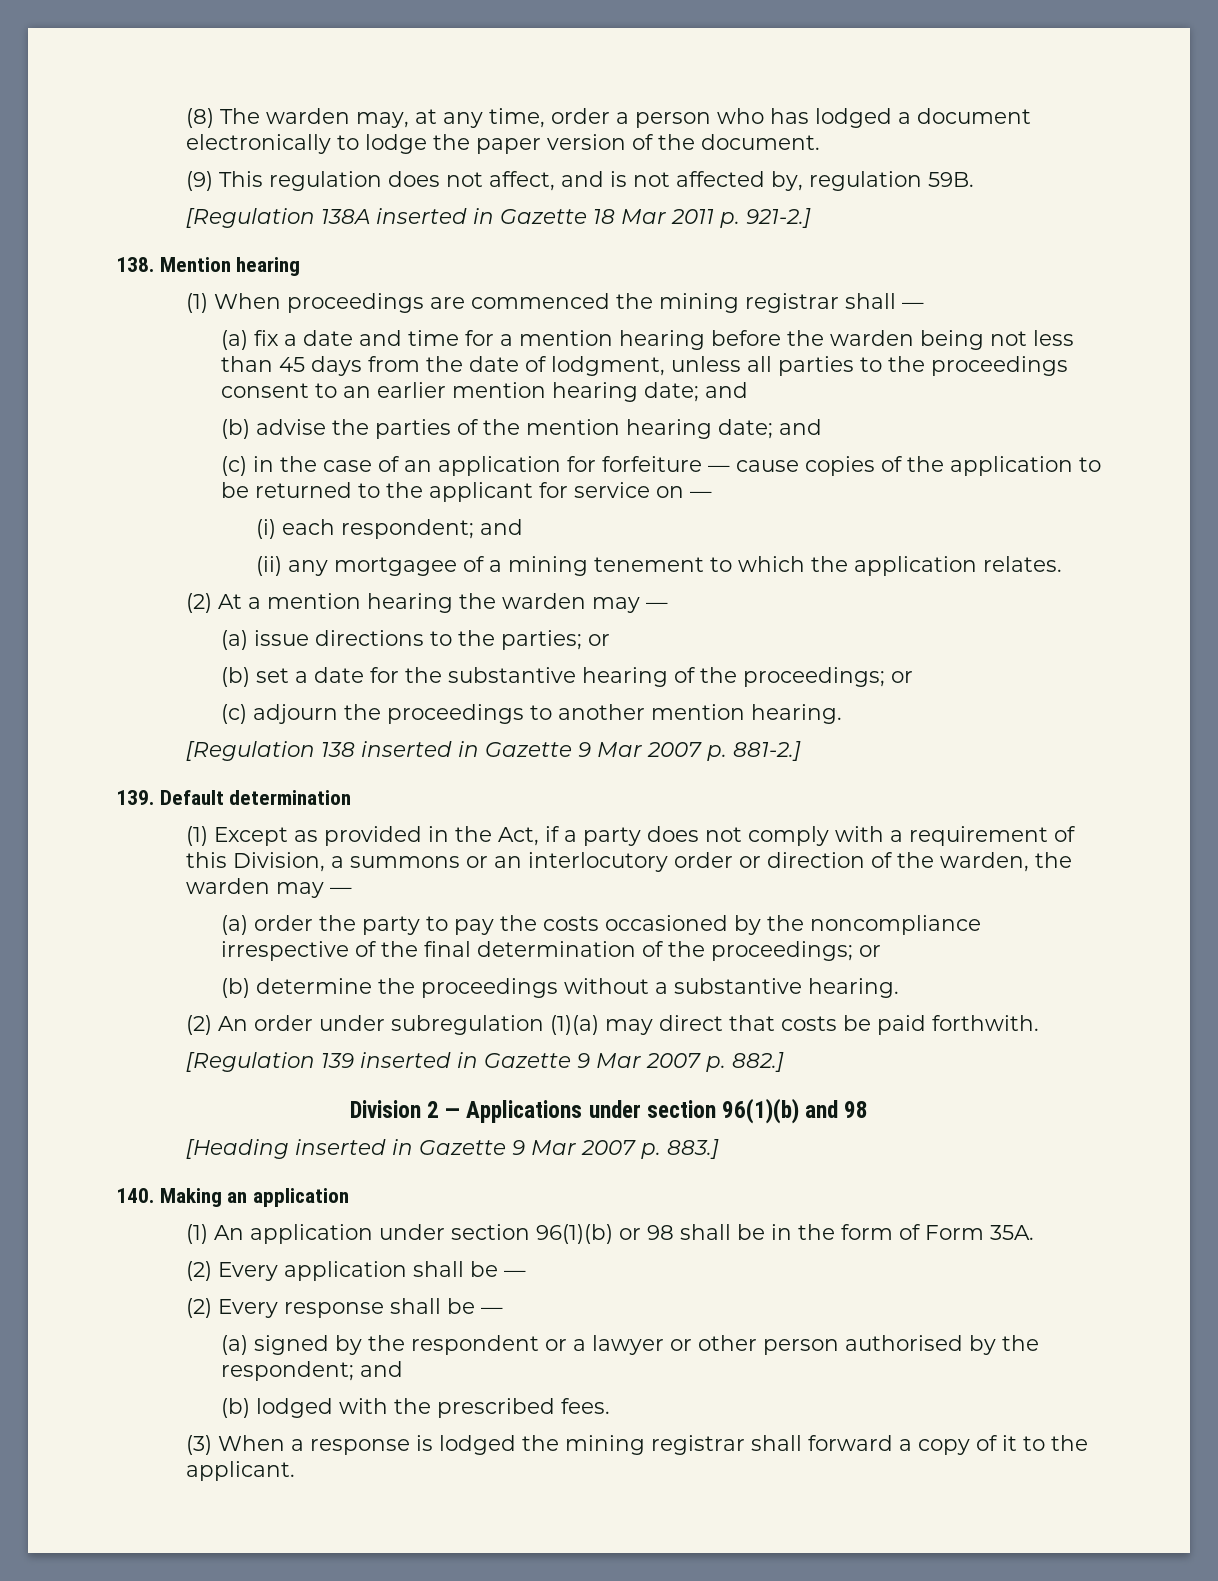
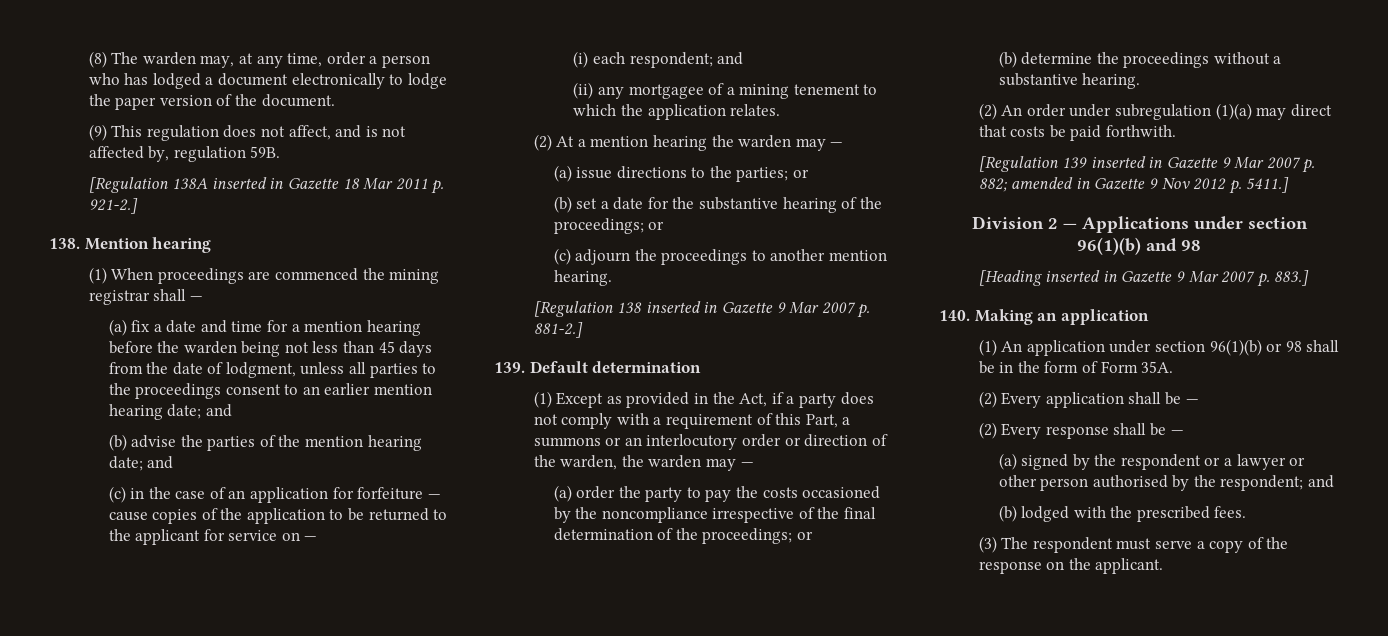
[232,852,325,872] Division, -> [805,414,838,428] Part,
[731,1052,784,1072] 882.] -> [978,177,1290,194] 882; amended in Gazette 9 Nov 2012 p. 5411.]
[217,1435,1045,1455] When a response is lodged the mining registrar shall forward a copy of it to -> [1001,537,1289,553] [978,561,1065,574] The respondent must serve a copy of the response on

